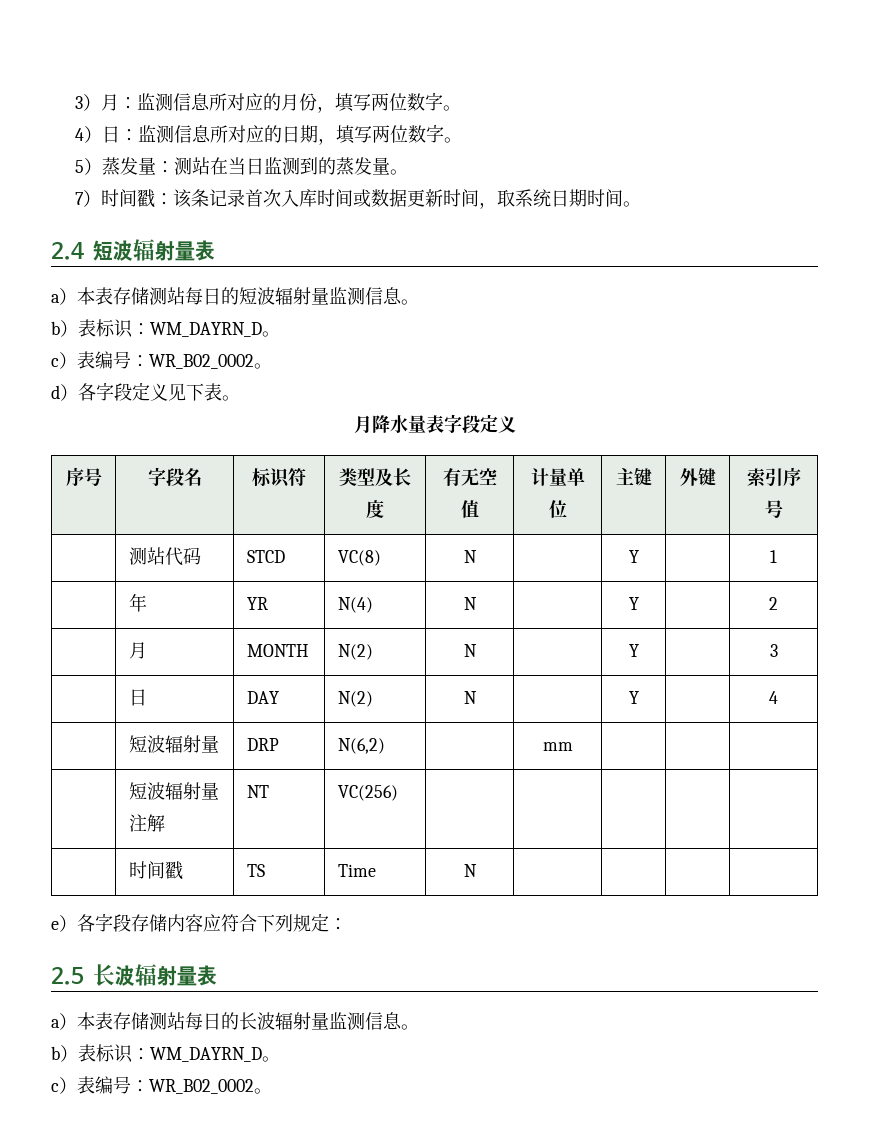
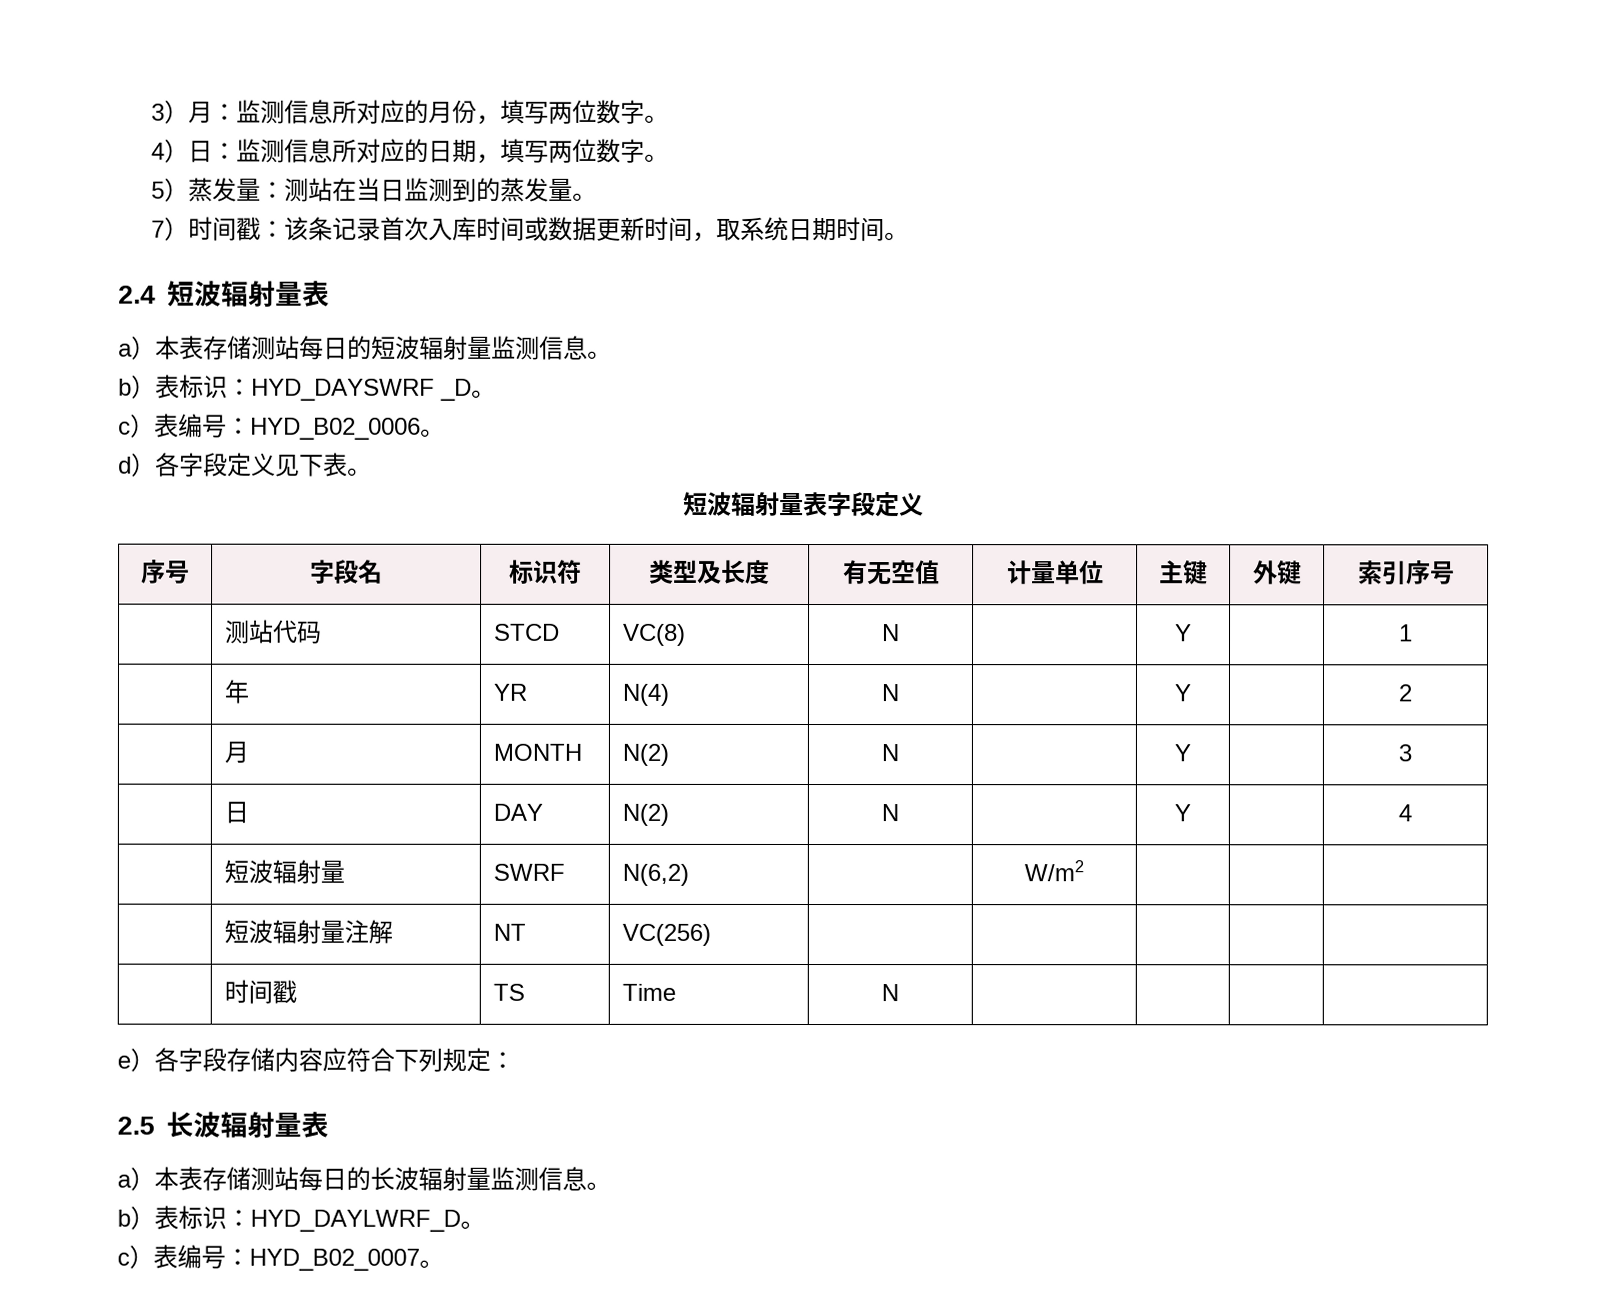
[150,322,280,337] [51,351,254,369] WM_DAYRN_D。 // c）表编号：WR_B02_0002 -> [251,378,496,401] [118,413,421,440] HYD_DAYSWRF _D。 // c）表编号：HYD_B02_0006
[353,415,408,434] 月降水 -> [683,491,780,516] 短波辐射
[246,738,279,751] DRP -> [493,863,566,881] SWRF
[542,742,573,751] mm -> [1024,860,1084,882] W/m2
[150,1047,280,1062] [51,1076,254,1094] WM_DAYRN_D。 // c）表编号：WR_B02_0002 -> [250,1209,485,1232] [117,1244,420,1271] HYD_DAYLWRF_D。 // c）表编号：HYD_B02_0007

